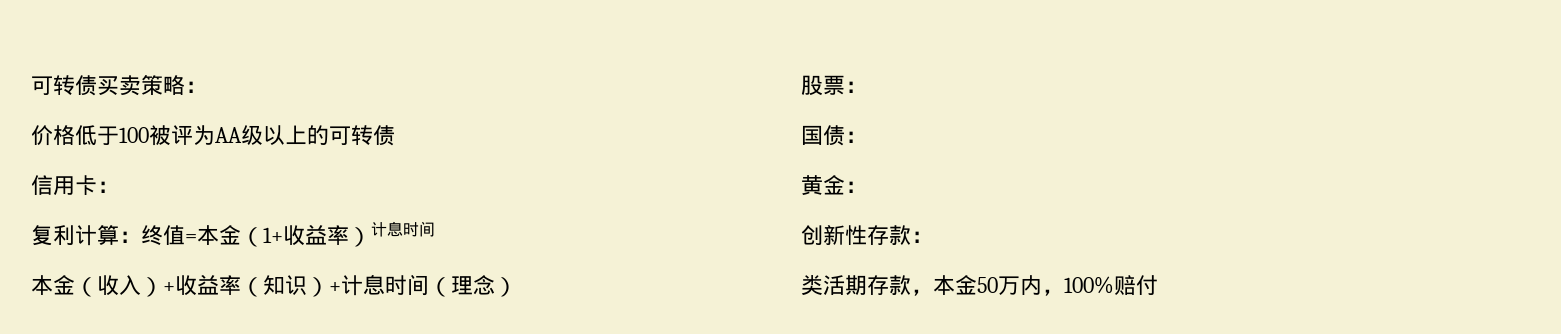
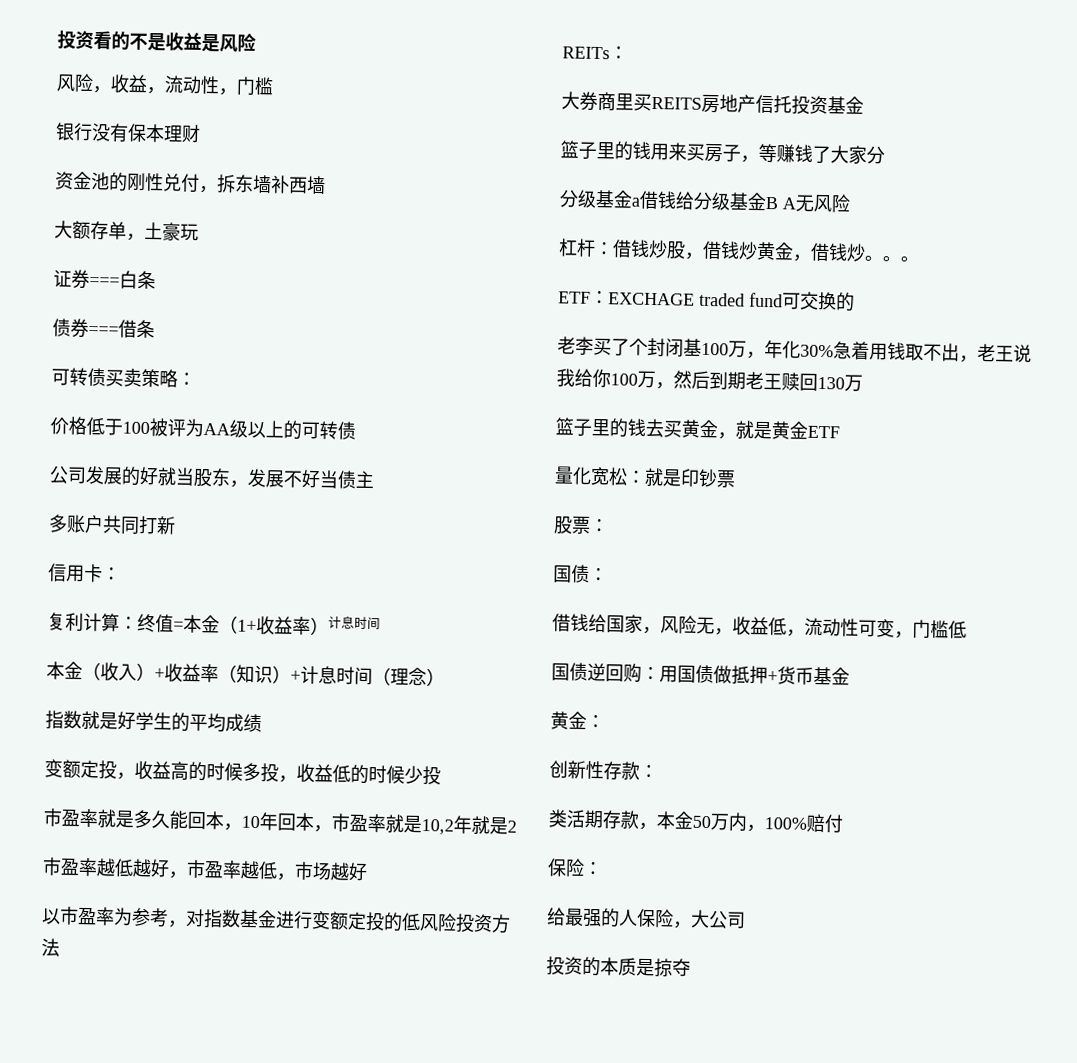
(31, 85) none -> [57,30,256,53] [56,73,274,96] [55,122,201,143] [55,171,326,195] [54,220,199,241] [53,269,156,290] [52,318,155,339] 投资看的不是收益是风险 // 风险，收益，流动性，门槛 // 银行没有保本理财 // 资金池的刚性兑付，拆东墙补西墙 // 大额存单，土豪玩 // 证券===白条 // 债券===借条 //
(395, 135) none -> [49,465,375,489] [48,514,176,535] // 公司发展的好就当股东，发展不好当债主 // 多账户共同打新
[801,75,867,96] [801,125,867,146] 股票： // 国债： -> [45,710,262,733] [44,759,441,786] [43,808,517,835] [42,857,368,881] [41,906,511,934] [41,938,60,957] [562,46,628,60] [561,91,864,115] [560,140,885,165] [559,189,851,213] [558,238,919,262] [558,290,855,312] [557,336,1032,363] [556,368,863,392] [555,417,840,440] [554,466,736,488] [553,516,609,535] [553,564,608,583] [552,613,967,639] [551,662,850,686] 指数就是好学生的平均成绩 // 变额定投，收益高的时候多投，收益低的时候少投 // 市盈率就是多久能回本，10年回本，市盈率就是10,2年就是2 // 市盈率越低越好，市盈率越低，市场越好 // 以市盈率为参考，对指数基金进行变额定投的低风险投资方法 // REITs： // 大券商里买REITS房地产信托投资基金 // 篮子里的钱用来买房子，等赚钱了大家分 // 分级基金a借钱给分级基金B A无风险 // 杠杆：借钱炒股，借钱炒黄金，借钱炒。。。 // ETF：EXCHAGE traded fund可交换的 // 老李买了个封闭基100万，年化30%急着用钱取不出，老王说我给你100万，然后到期老王赎回130万 // 篮子里的钱去买黄金，就是黄金ETF // 量化宽松：就是印钞票 // 股票： // 国债： // 借钱给国家，风险无，收益低，流动性可变，门槛低 // 国债逆回购：用国债做抵押+货币基金
(1158, 285) none -> [547,858,603,877] [546,907,746,929] [546,956,691,978] // 保险： // 给最强的人保险，大公司 // 投资的本质是掠夺

